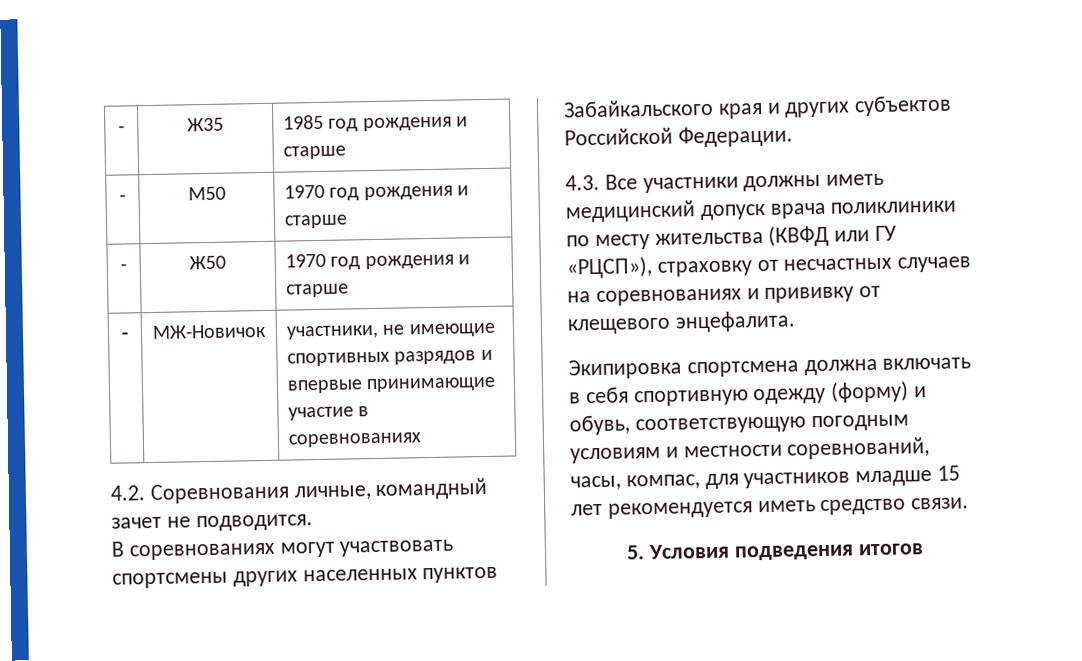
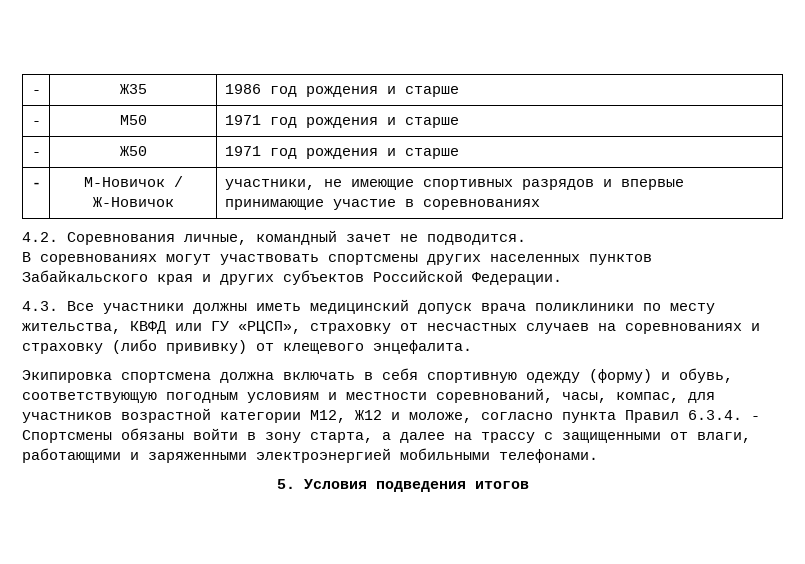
[283,114,325,130] 1985 -> [224,84,261,94] 1986
[284,184,326,199] 1970 -> [224,115,261,125] 1971
[285,253,470,270] [286,283,350,298] [121,332,129,340] [152,323,267,339] 1970 год рождения и старше // - | МЖ-Новичок -> [224,146,459,159] [31,182,41,187] [83,176,183,187] [92,197,174,207] 1971 год рождения и старше // - | М-Новичок / Ж-Новичок
[654,224,830,247] жительства (КВФД -> [22,321,166,334] жительства, КВФД
[566,255,653,279] «РЦСП»), -> [238,321,301,334] «РЦСП»,
[764,286,855,303] прививку -> [22,339,247,354] страховку (либо прививку)
[855,465,961,487] [571,497,970,519] младше 15 лет рекомендуется иметь средство связи. -> [121,408,760,423] [22,428,751,443] [22,448,598,463] возрастной категории М12, Ж12 и моложе, согласно пункта Правил 6.3.4. - Спортсмены обязаны войти в зону старта, а далее на трассу с защищенными от влаги, работающими и заряженными электроэнергией мобильными телефонами.

